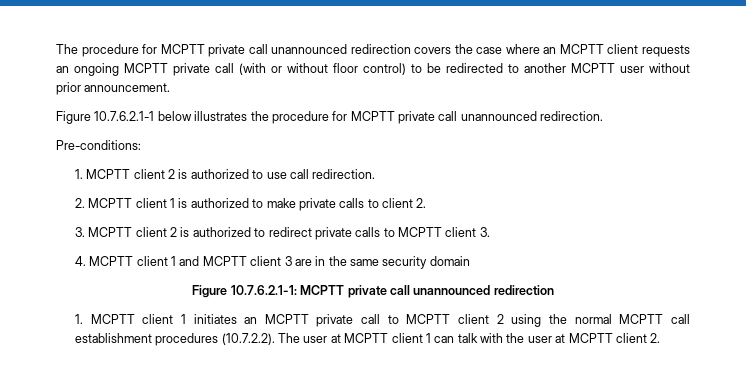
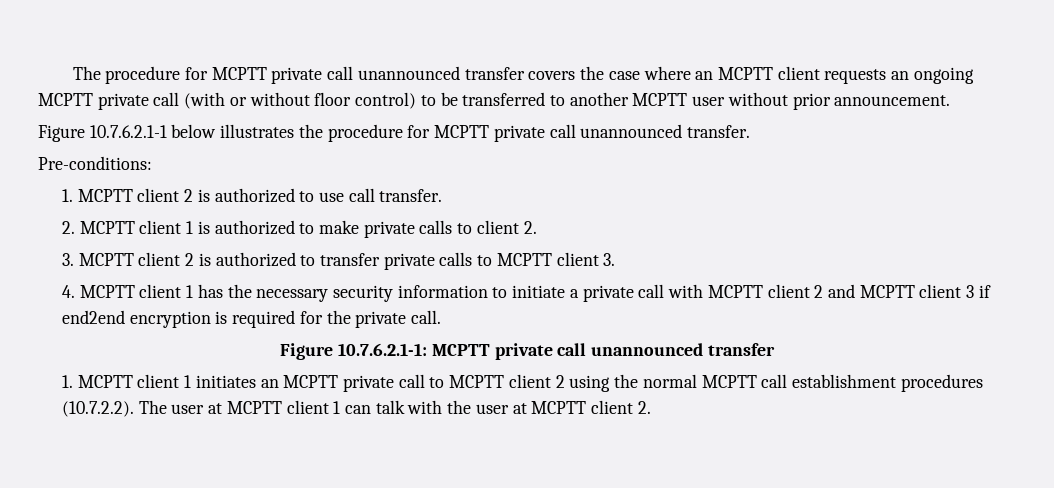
[350,44,411,54] redirection -> [464,67,525,80] transfer
[446,63,503,73] redirected -> [462,92,546,106] transferred
[540,111,604,121] redirection. -> [686,125,750,138] transfer.
[312,169,376,179] redirection. -> [379,189,443,202] transfer.
[268,227,312,237] redirect -> [319,253,380,266] transfer
[179,256,470,269] and MCPTT client 3 are in the same security domain -> [197,284,991,302] [61,310,441,328] has the necessary security information to initiate a private call with MCPTT client 2 and MCPTT client 3 if end2end encryption is required for the private call.
[493,285,554,295] redirection -> [707,343,775,356] transfer

